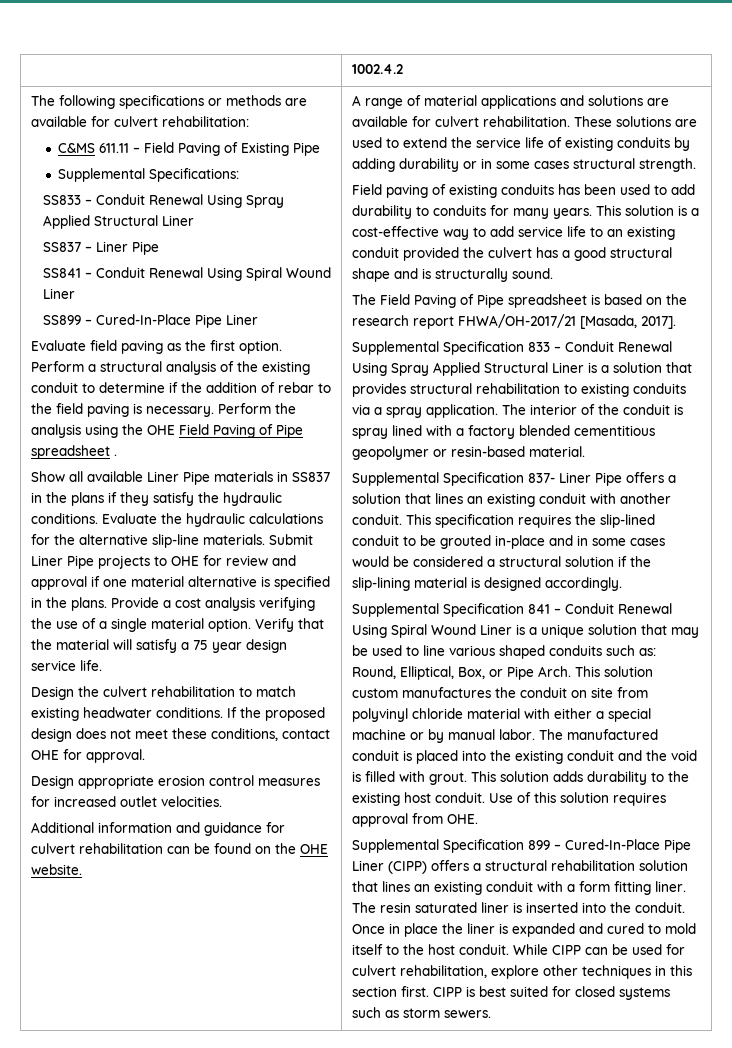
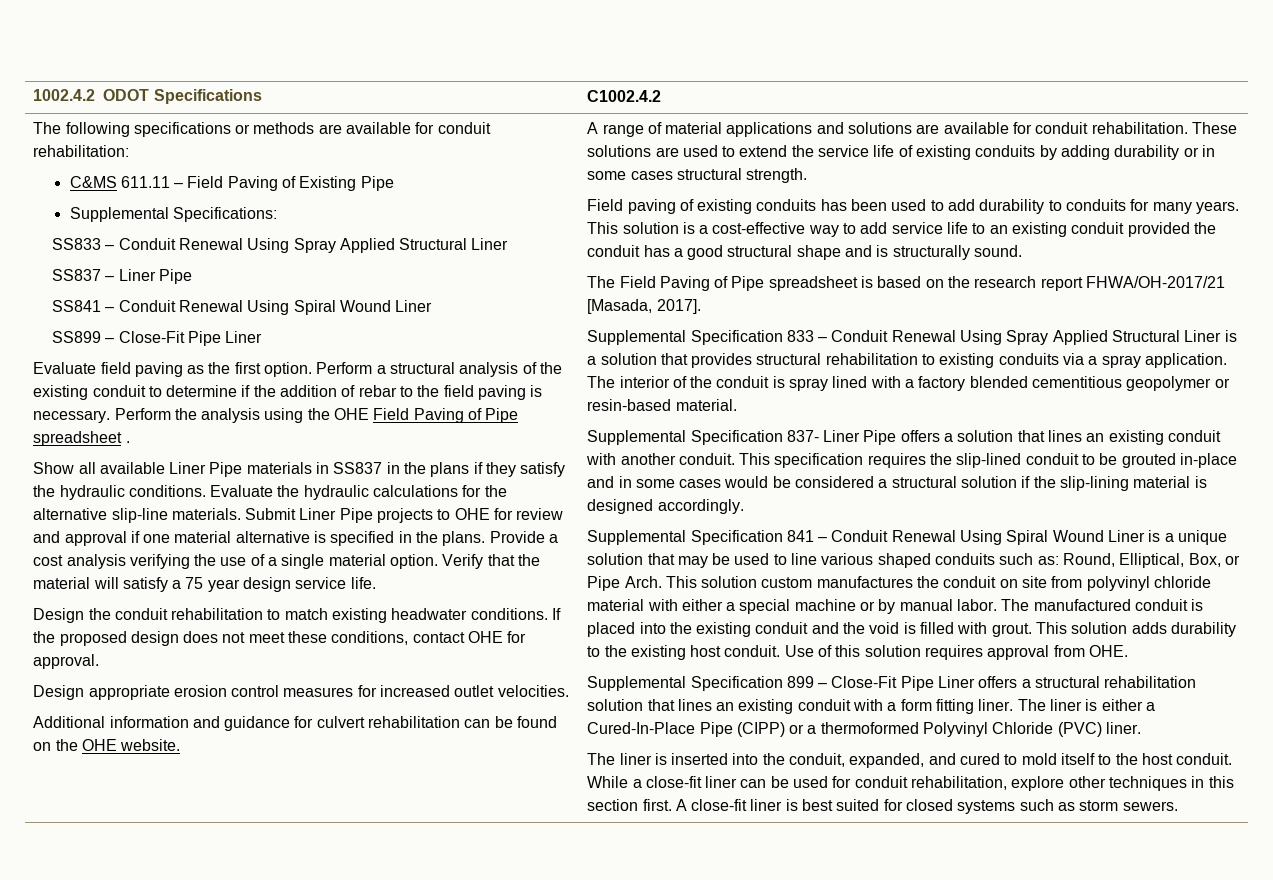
[351,64,403,74] | 1002.4.2 -> [33,89,262,104] [587,90,662,102] 1002.4.2 ODOT Specifications | C1002.4.2
[113,116,158,127] culvert -> [437,122,491,134] conduit
[96,314,192,325] Cured-In-Place -> [118,331,185,343] Close-Fit
[102,686,147,697] culvert -> [114,608,168,620] conduit
[434,116,479,127] culvert -> [1035,122,1089,134] conduit
[487,247,532,258] culvert -> [587,245,641,257] conduit
[564,839,691,853] [351,860,427,874] Cured-In-Place Pipe Liner (CIPP) -> [831,676,976,691] Close-Fit Pipe Liner
[379,902,477,913] resin saturated -> [1050,699,1155,711] [587,722,1142,737] [587,753,616,765] liner is either a Cured-In-Place Pipe (CIPP) or a thermoformed Polyvinyl Chloride (PVC) liner. // The
[634,902,685,913] [351,923,575,937] conduit. Once in place the liner is expanded -> [789,753,925,768] conduit, expanded,
[551,945,581,955] CIPP -> [632,776,738,788] a close-fit liner
[351,965,396,976] culvert -> [854,776,908,788] conduit
[432,987,462,997] CIPP -> [675,799,783,811] A close-fit liner

